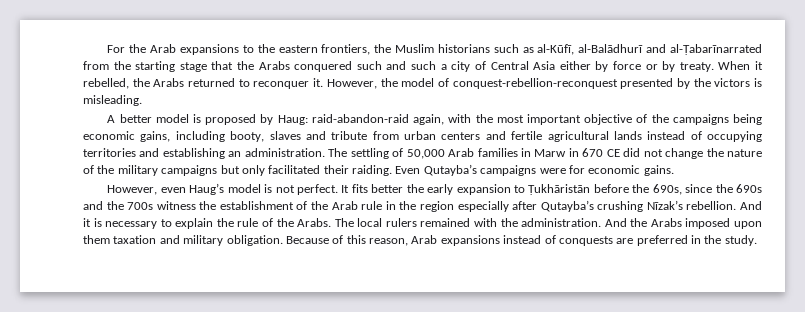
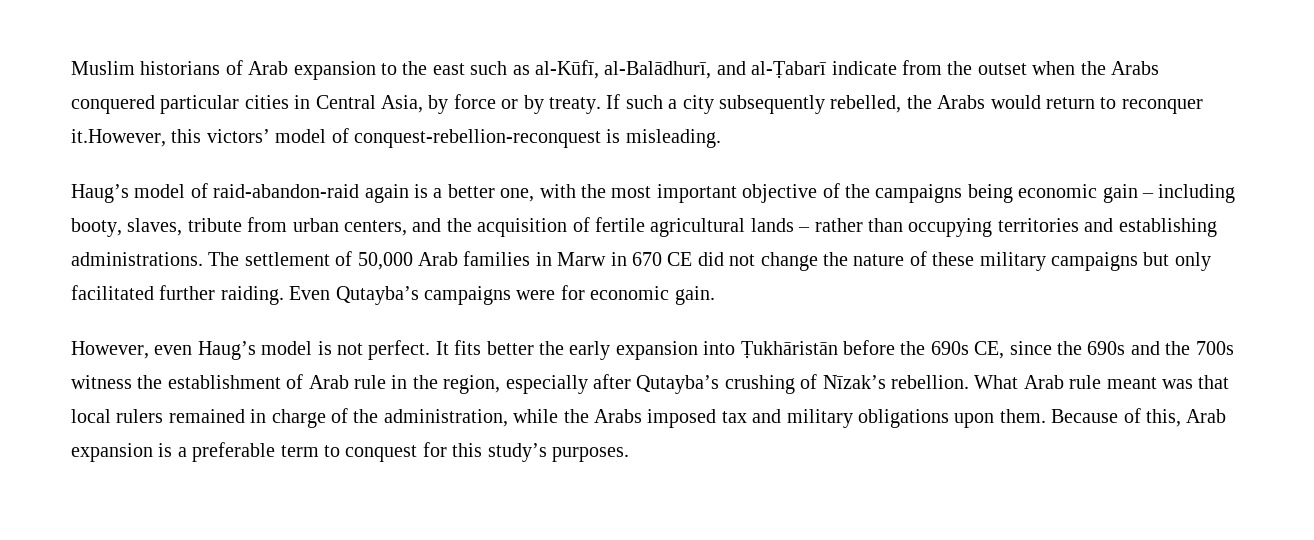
[107,44,762,55] [83,61,591,72] For the Arab expansions to the eastern frontiers, the Muslim historians such as al-Kūfī, al-Balādhurī and al-Ṭabarīnarrated from the starting stage that the Arabs conquered such and such a city of Central Asia either -> [71,60,1159,80] [71,95,423,114] Muslim historians of Arab expansion to the east such as al-Kūfī, al-Balādhurī, and al-Ṭabarī indicate from the outset when the Arabs conquered particular cities in Central Asia,
[718,61,763,70] [83,78,762,89] [83,95,142,106] [107,114,445,125] When it rebelled, the Arabs returned to reconquer it. However, the model of conquest-rebellion-reconquest presented by the victors is misleading. // A better model is proposed by Haug: raid-abandon-raid again, -> [606,94,1203,114] [71,128,721,148] [71,183,535,203] If such a city subsequently rebelled, the Arabs would return to reconquer it.However, this victors’ model of conquest-rebellion-reconquest is misleading. // Haug’s model of raid-abandon-raid again is a better one,
[140,131,762,142] [83,148,389,159] gains, including booty, slaves and tribute from urban centers and fertile agricultural lands instead of occupying territories and establishing an administration. The settling -> [1102,184,1236,203] [71,217,1217,237] [71,252,330,266] gain – including booty, slaves, tribute from urban centers, and the acquisition of fertile agricultural lands – rather than occupying territories and establishing administrations. The settlement
[97,165,115,174] the -> [932,252,975,266] these
[323,165,349,174] their -> [159,285,216,300] further
[643,165,674,176] gains. -> [674,286,715,305] gain.
[513,185,525,193] to -> [703,341,736,355] into
[652,184,682,195] 690s, -> [930,341,1005,359] 690s CE,
[311,201,329,210] the -> (304, 381) none
[419,201,454,212] region -> [443,375,501,394] region,
(644, 206) none -> [800,374,818,389] of
[739,201,762,210] [83,218,762,229] [83,235,757,246] And it is necessary to explain the rule of the Arabs. The local rulers remained with the administration. And the Arabs imposed upon them taxation and military obligation. Because of this reason, Arab expansions instead of conquests are preferred in the study. -> [974,375,1230,389] [71,408,1227,428] [71,442,629,462] What Arab rule meant was that local rulers remained in charge of the administration, while the Arabs imposed tax and military obligations upon them. Because of this, Arab expansion is a preferable term to conquest for this study’s purposes.

